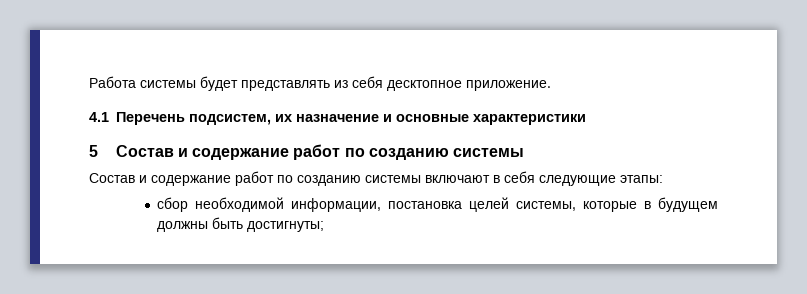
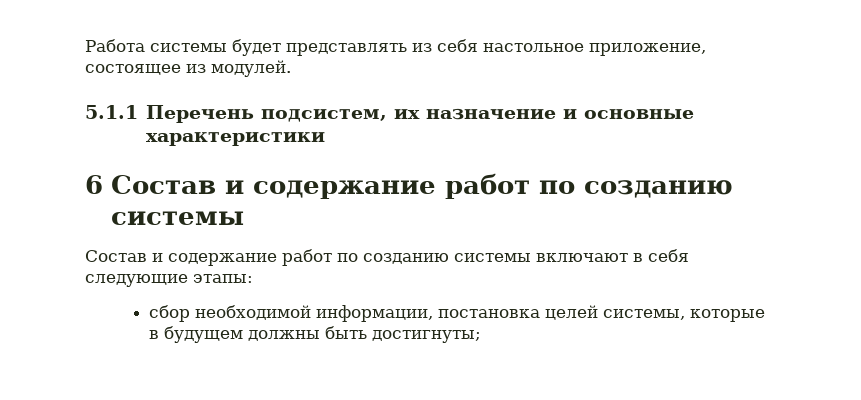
[387,80,551,91] [89,112,109,122] десктопное приложение. // 4.1 -> [483,43,706,56] [85,60,291,77] [85,105,138,119] настольное приложение, состоящее из модулей. // 5.1.1
[89,145,98,157] 5 -> [85,175,103,194] 6

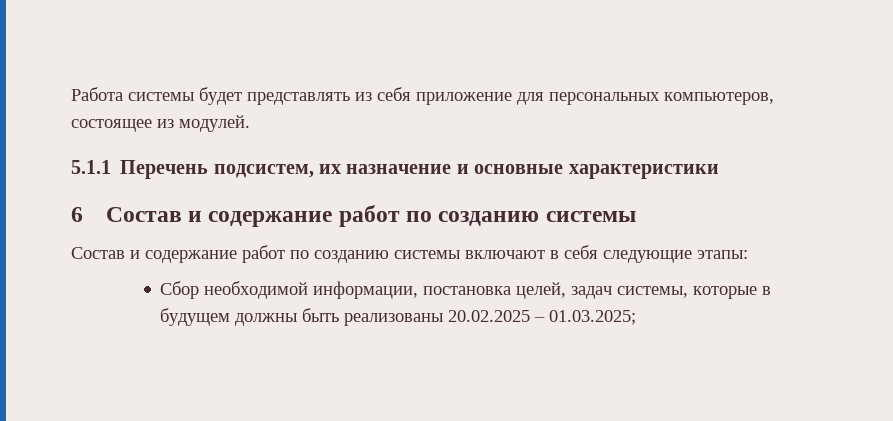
[483,43,706,56] настольное приложение, -> [416,92,774,105] приложение для персональных компьютеров,
[149,305,191,322] сбор -> [160,281,200,299] Cбор
[545,305,599,320] целей -> [516,282,613,299] целей, задач
[372,330,482,343] достигнуты; -> [344,310,637,326] реализованы 20.02.2025 – 01.03.2025;

